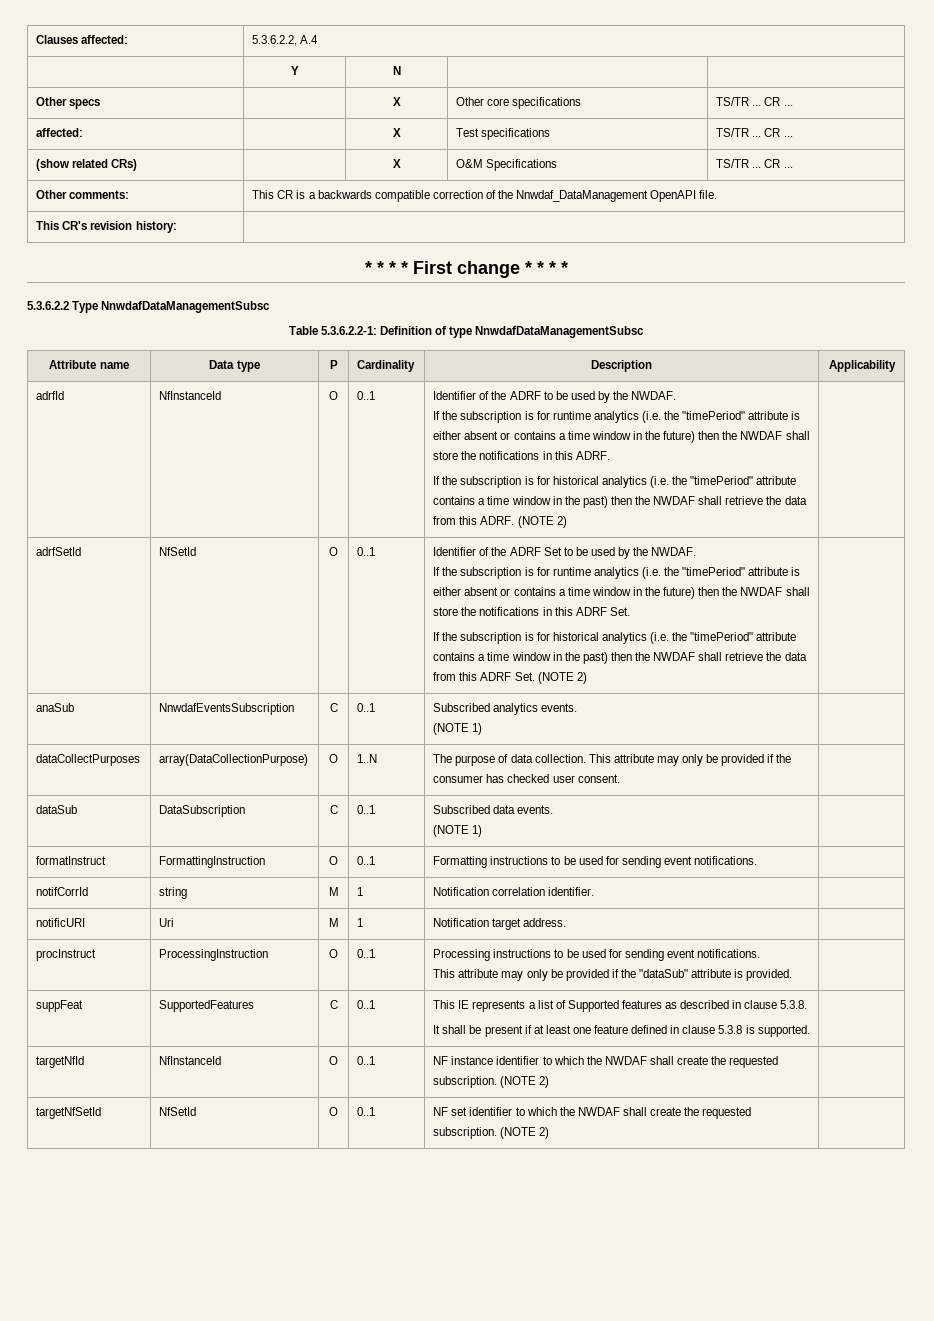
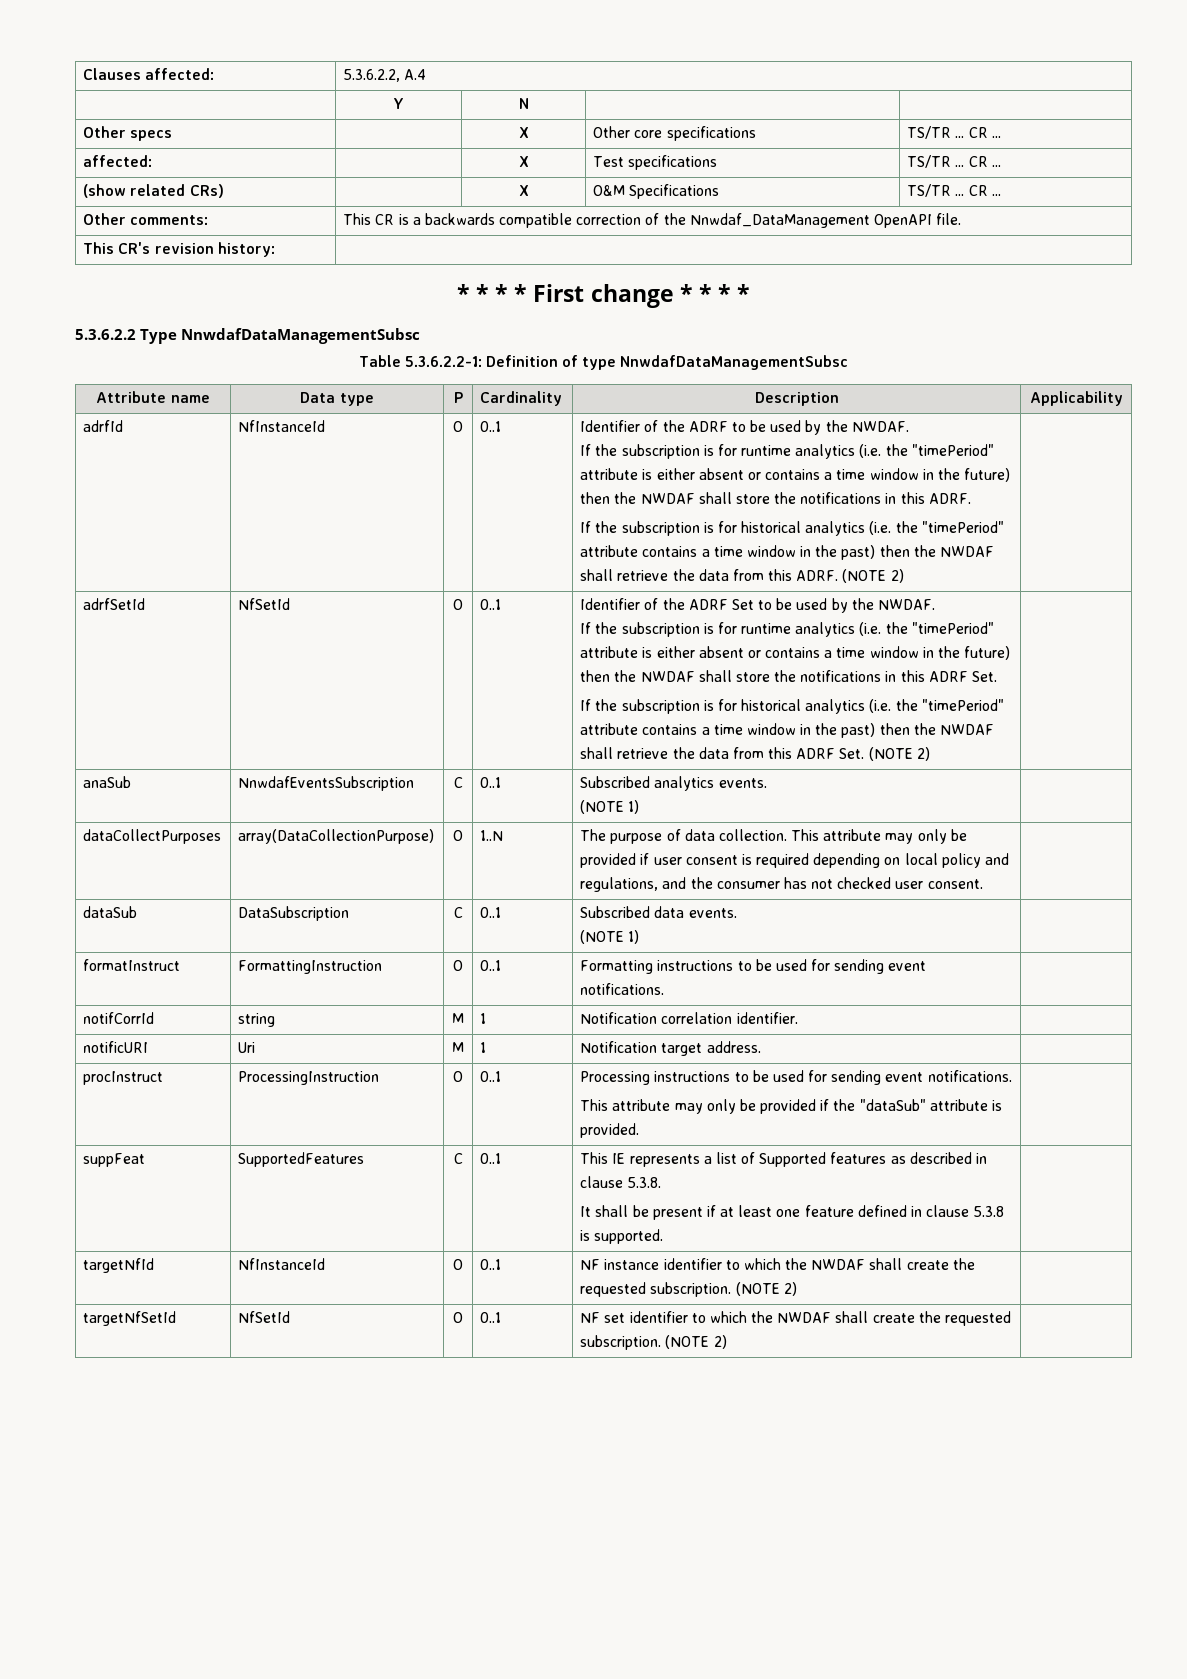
(775, 758) none -> [653,853,1009,868] [580,877,687,892] user consent is required depending on local policy and regulations, and
(505, 778) none -> [811,879,834,889] not

